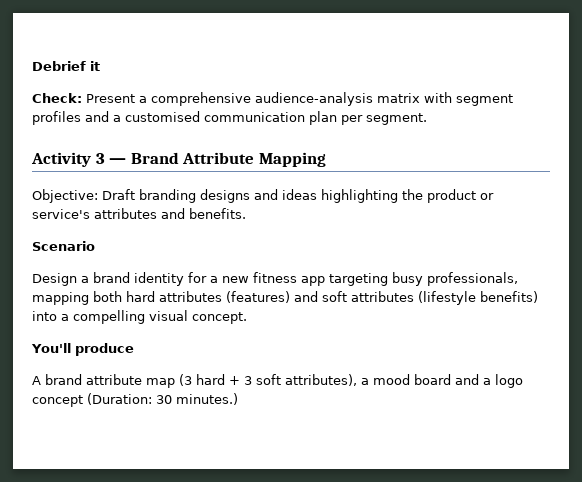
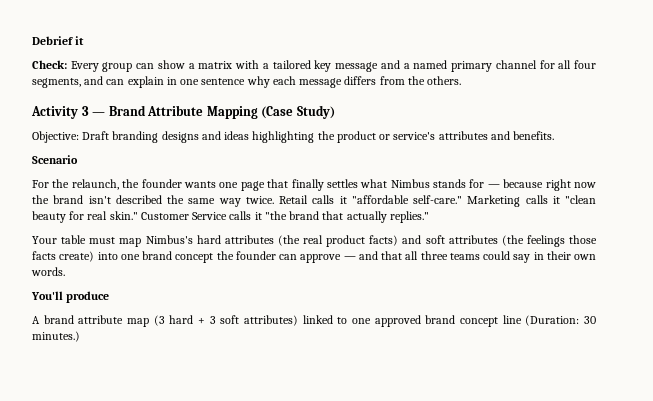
[86,92,513,106] [32,111,427,125] Present a comprehensive audience-analysis matrix with segment profiles and a customised communication plan per segment. -> [70,60,596,72] [32,76,462,88] Every group can show a matrix with a tailored key message and a named primary channel for all four segments, and can explain in one sentence why each message differs from the others.
(326, 159) none -> [261,105,335,119] (Case Study)
[32,272,518,286] [32,291,538,305] [32,310,247,324] Design a brand identity for a new fitness app targeting busy professionals, mapping both hard attributes (features) and soft attributes (lifestyle benefits) into a compelling visual concept. -> [32,179,597,191] [32,195,596,207] [32,211,429,223] [32,235,597,247] [32,251,596,263] [31,267,65,276] For the relaunch, the founder wants one page that finally settles what Nimbus stands for — because right now the brand isn't described the same way twice. Retail calls it "affordable self-care." Marketing calls it "clean beauty for real skin." Customer Service calls it "the brand that actually replies." // Your table must map Nimbus's hard attributes (the real product facts) and soft attributes (the feelings those facts create) into one brand concept the founder can approve — and that all three teams could say in their own words.
[285,374,523,388] [32,395,83,407] attributes), a mood board and a logo concept -> [243,315,522,327] attributes) linked to one approved brand concept line

